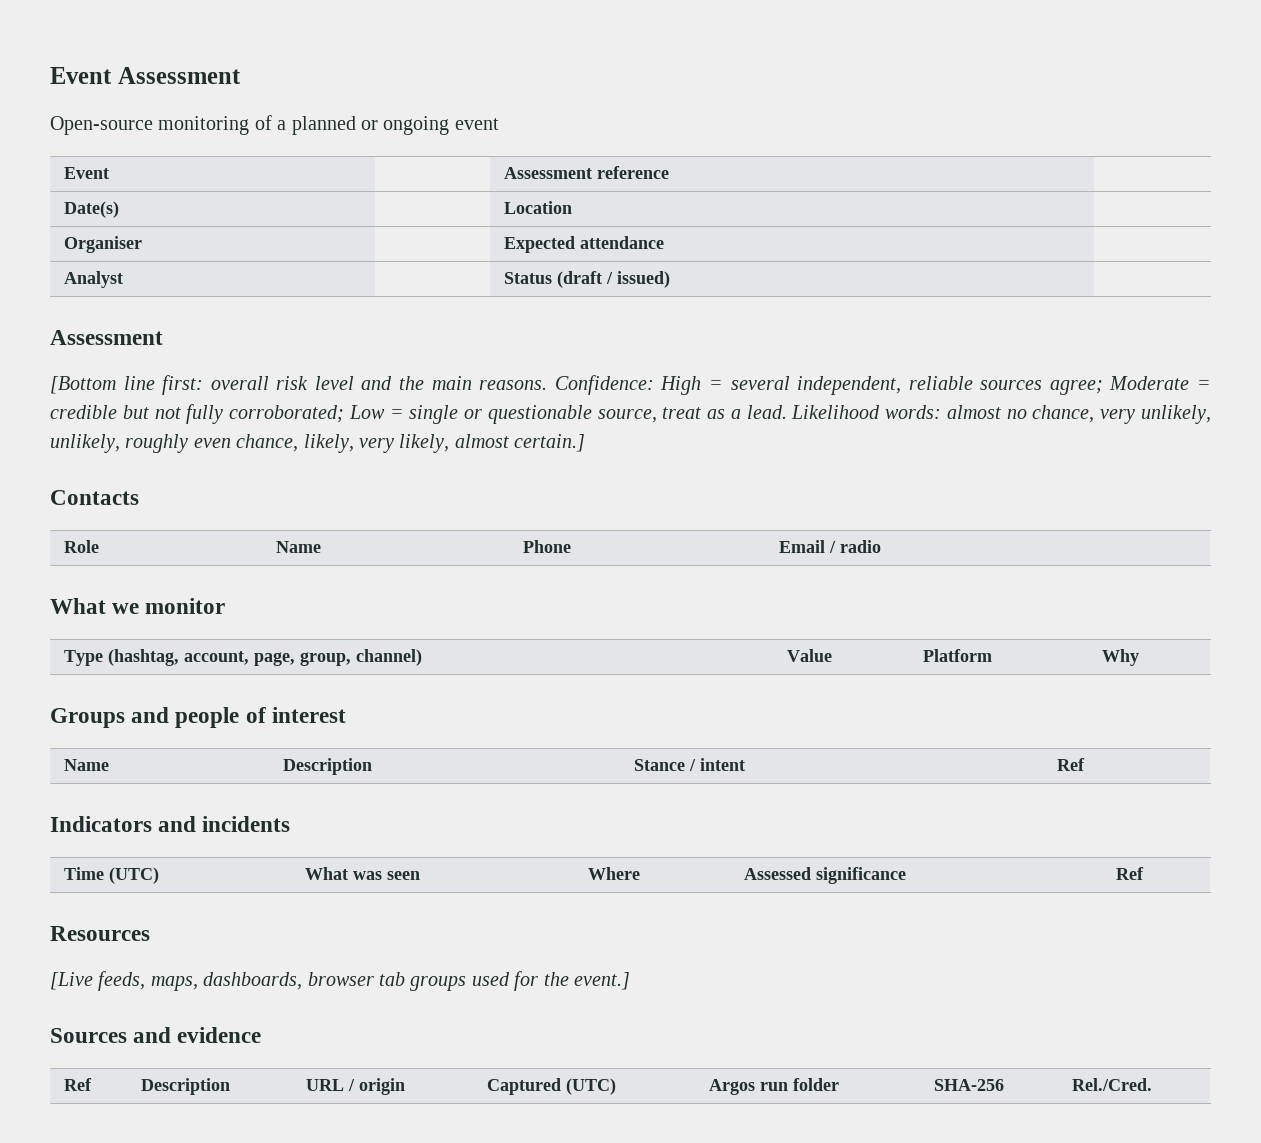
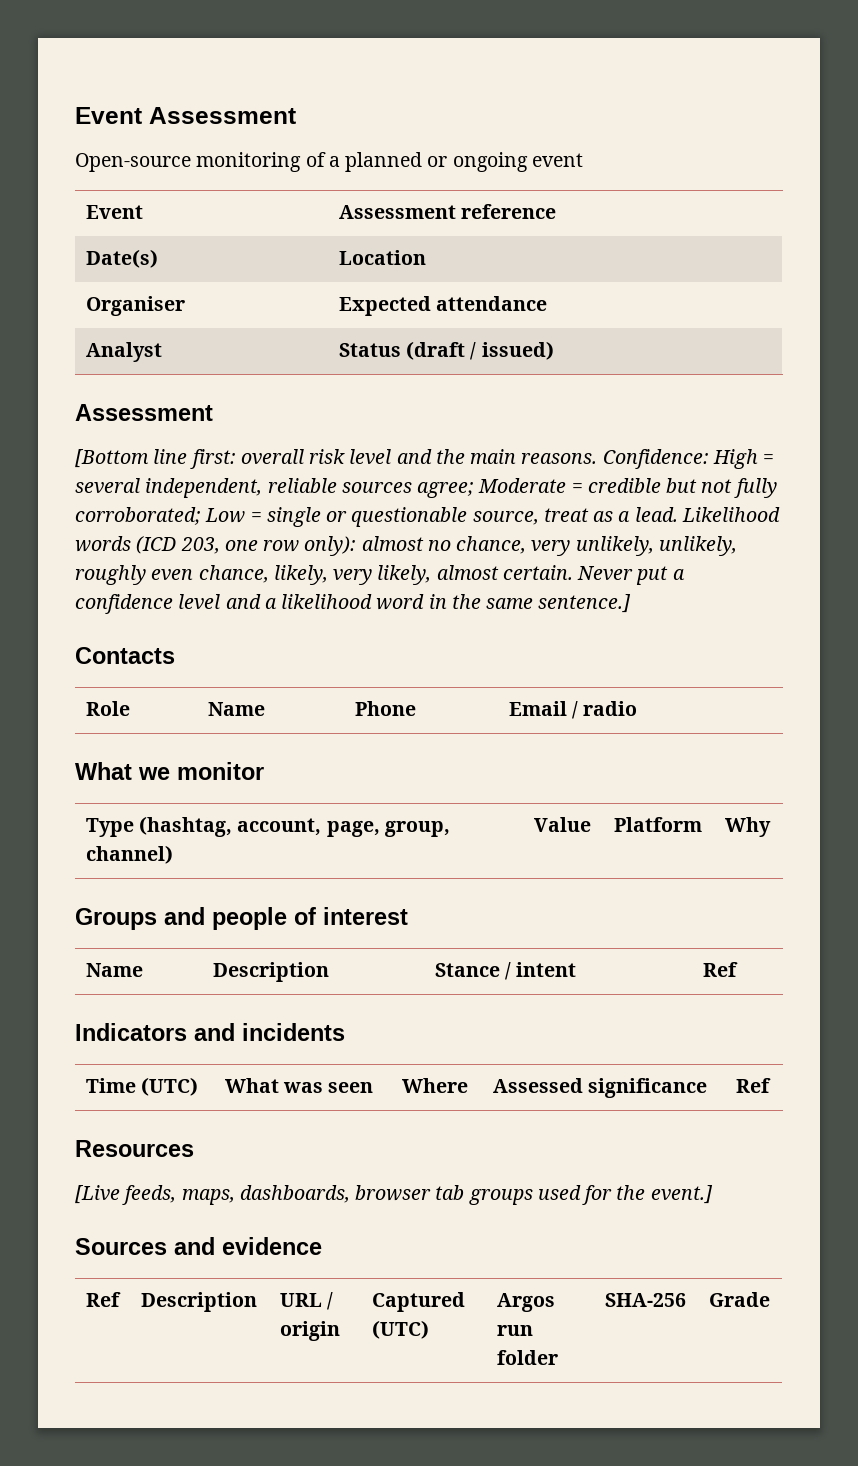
[885,405,942,419] words: -> [75,536,357,556] words (ICD 203, one row only):
[514,434,586,452] certain.] -> [502,565,685,585] [75,594,632,614] certain. Never put a confidence level and a likelihood word in the same sentence.]
[1071,1078,1152,1091] Rel./Cred. -> [708,1292,770,1307] Grade

